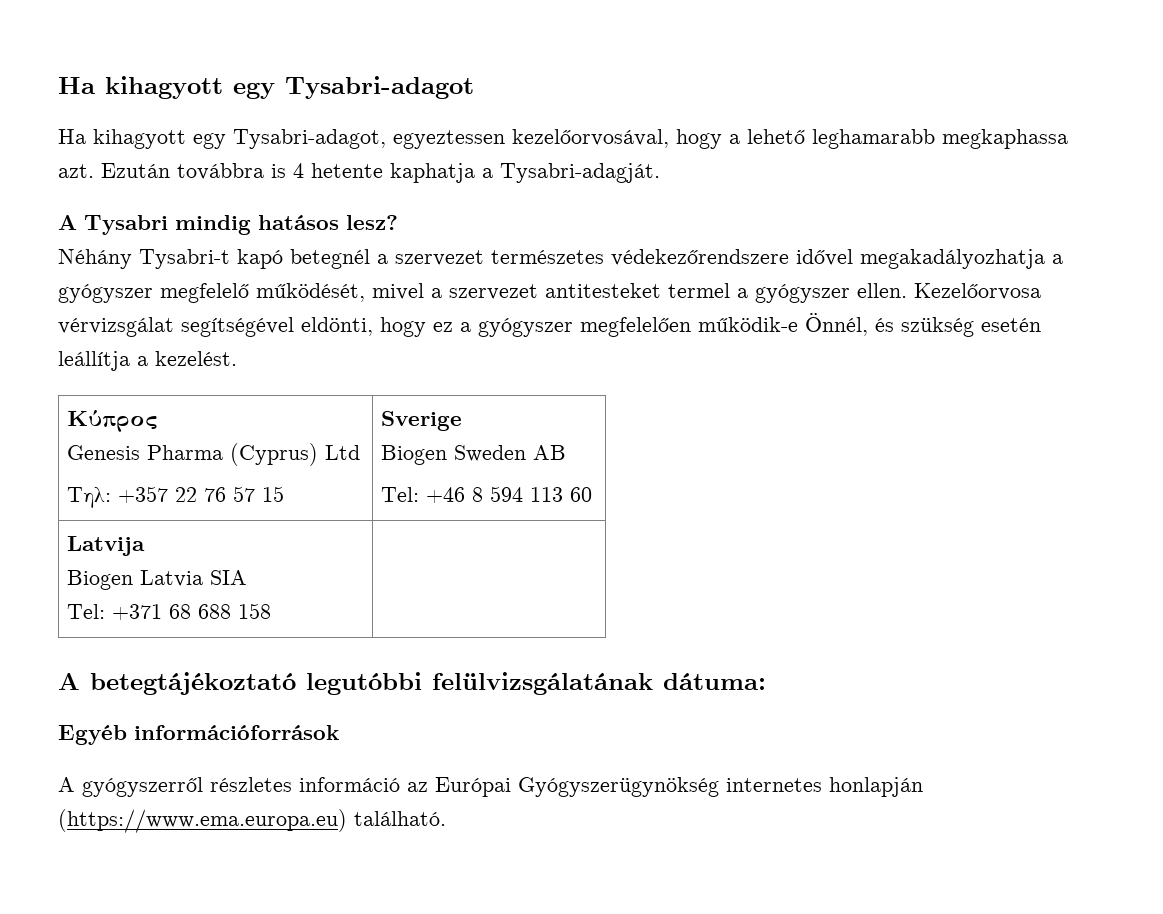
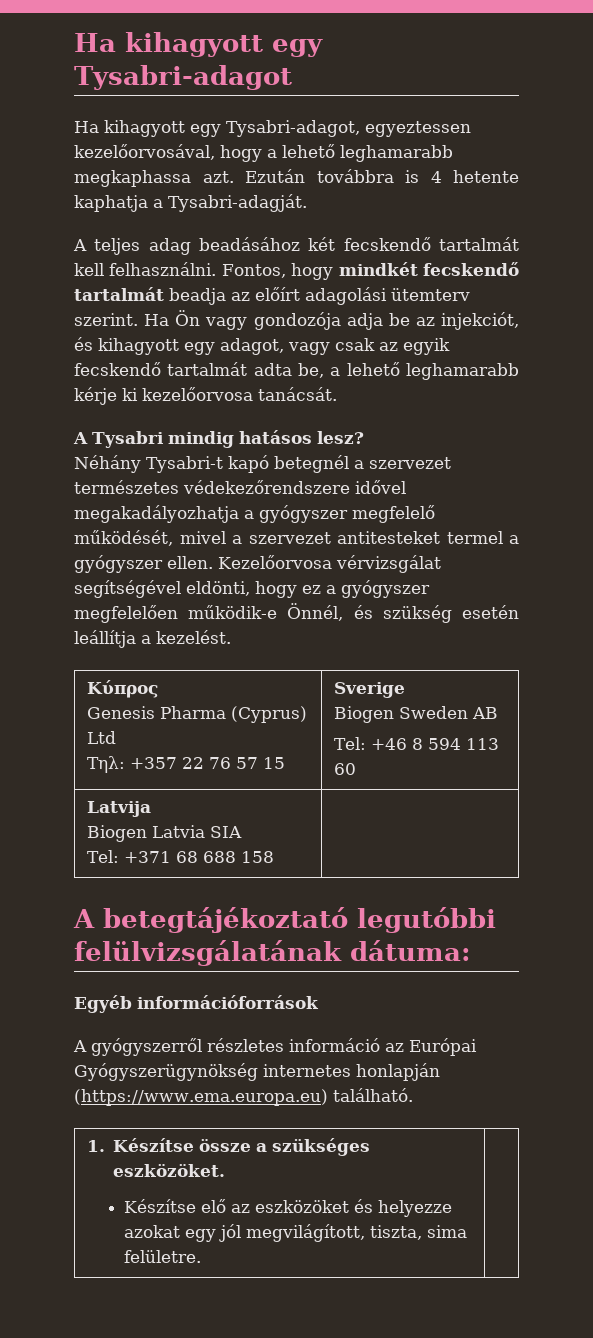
(660, 173) none -> [73,237,519,255] [74,262,519,280] [74,287,470,305] [74,310,519,330] [74,337,450,355] [74,362,519,380] [74,387,337,405] // A teljes adag beadásához két fecskendő tartalmát kell felhasználni. Fontos, hogy mindkét fecskendő tartalmát beadja az előírt adagolási ütemterv szerint. Ha Ön vagy gondozója adja be az injekciót, és kihagyott egy adagot, vagy csak az egyik fecskendő tartalmát adta be, a lehető leghamarabb kérje ki kezelőorvosa tanácsát.
(446, 818) none -> [86,1138,370,1156] [112,1164,225,1177] [124,1199,453,1217] [124,1224,468,1242] [124,1250,202,1263] // 1. Készítse össze a szükséges eszközöket. // Készítse elő az eszközöket és helyezze azokat egy jól megvilágított, tiszta, sima felületre. |

